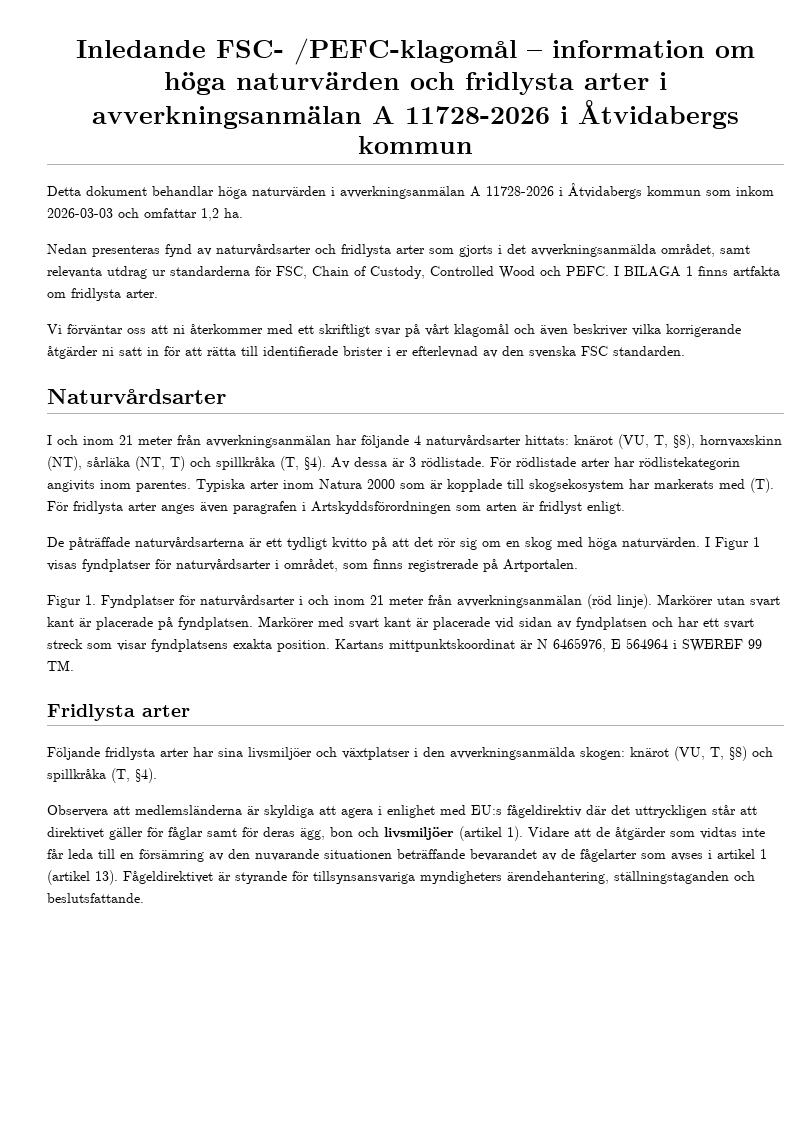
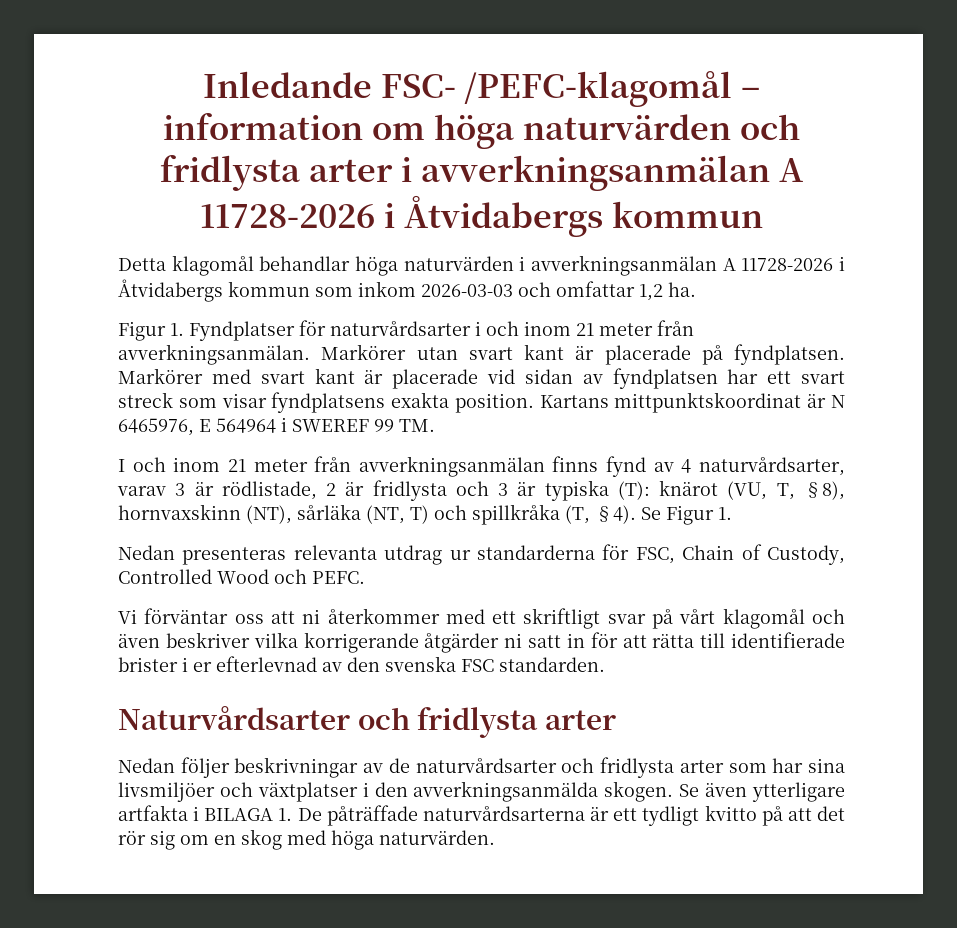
[86,186,147,196] dokument -> [171,255,254,276] klagomål
[47,244,750,257] Nedan presenteras fynd av naturvårdsarter och fridlysta arter som gjorts i det avverkningsanmälda området, samt -> [118,320,694,341] [118,344,845,365] [118,368,846,389] [118,392,845,413] [118,417,435,436] [118,456,845,477] [117,480,845,501] [118,504,732,525] [118,545,287,565] Figur 1. Fyndplatser för naturvårdsarter i och inom 21 meter från avverkningsanmälan. Markörer utan svart kant är placerade på fyndplatsen. Markörer med svart kant är placerade vid sidan av fyndplatsen har ett svart streck som visar fyndplatsens exakta position. Kartans mittpunktskoordinat är N 6465976, E 564964 i SWEREF 99 TM. // I och inom 21 meter från avverkningsanmälan finns fynd av 4 naturvårdsarter, varav 3 är rödlistade, 2 är fridlysta och 3 är typiska (T): knärot (VU, T, §8), hornvaxskinn (NT), sårläka (NT, T) och spillkråka (T, §4). Se Figur 1. // Nedan presenteras
[614,266,780,277] [47,288,158,301] I BILAGA 1 finns artfakta om fridlysta arter. -> (365, 577) none
[47,434,782,449] [47,456,740,471] [47,478,774,493] [47,501,625,514] // I och inom 21 meter från avverkningsanmälan har följande 4 naturvårdsarter hittats: knärot (VU, T, §8), hornvaxskinn (NT), sårläka (NT, T) och spillkråka (T, §4). Av dessa är 3 rödlistade. För rödlistade arter har rödlistekategorin angivits inom parentes. Typiska arter inom Natura 2000 som är kopplade till skogsekosystem har markerats med (T). För fridlysta arter anges även paragrafen i Artskyddsförordningen som arten är fridlyst enligt. // -> [357,707,616,738] [118,757,846,778] [118,781,846,802] [118,805,293,821] och fridlysta arter // Nedan följer beskrivningar av de naturvårdsarter och fridlysta arter som har sina livsmiljöer och växtplatser i den avverkningsanmälda skogen. Se även ytterligare artfakta i BILAGA 1.
[705,537,760,550] [47,559,578,572] [47,594,780,609] [47,616,754,630] [47,638,762,652] [47,660,74,671] [47,704,190,721] [47,746,773,761] [47,768,157,783] [47,805,757,818] [47,826,765,841] [47,849,767,862] [47,870,755,885] [47,893,144,903] I Figur 1 visas fyndplatser för naturvårdsarter i området, som finns registrerade på Artportalen. // Figur 1. Fyndplatser för naturvårdsarter i och inom 21 meter från avverkningsanmälan (röd linje). Markörer utan svart kant är placerade på fyndplatsen. Markörer med svart kant är placerade vid sidan av fyndplatsen och har ett svart streck som visar fyndplatsens exakta position. Kartans mittpunktskoordinat är N 6465976, E 564964 i SWEREF 99 TM. // Fridlysta arter // Följande fridlysta arter har sina livsmiljöer och växtplatser i den avverkningsanmälda skogen: knärot (VU, T, §8) och spillkråka (T, §4). // Observera att medlemsländerna är skyldiga att agera i enlighet med EU:s fågeldirektiv där det uttryckligen står att direktivet gäller för fåglar samt för deras ägg, bon och livsmiljöer (artikel 1). Vidare att de åtgärder som vidtas inte får leda till en försämring av den nuvarande situationen beträffande bevarandet av de fågelarter som avses i artikel 1 (artikel 13). Fågeldirektivet är styrande för tillsynsansvariga myndigheters ärendehantering, ställningstaganden och beslutsfattande. -> (495, 837) none

